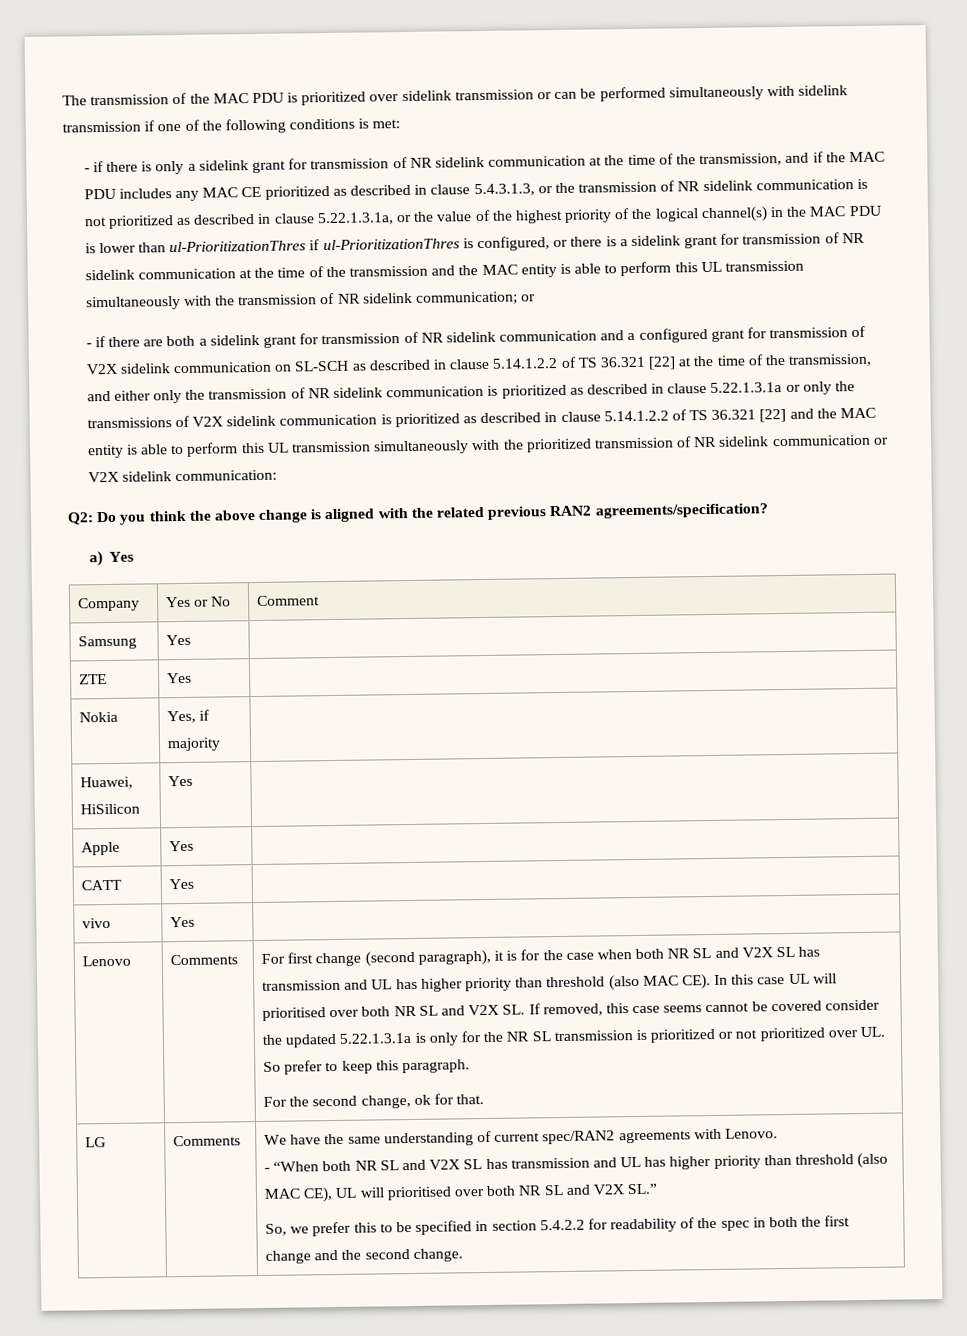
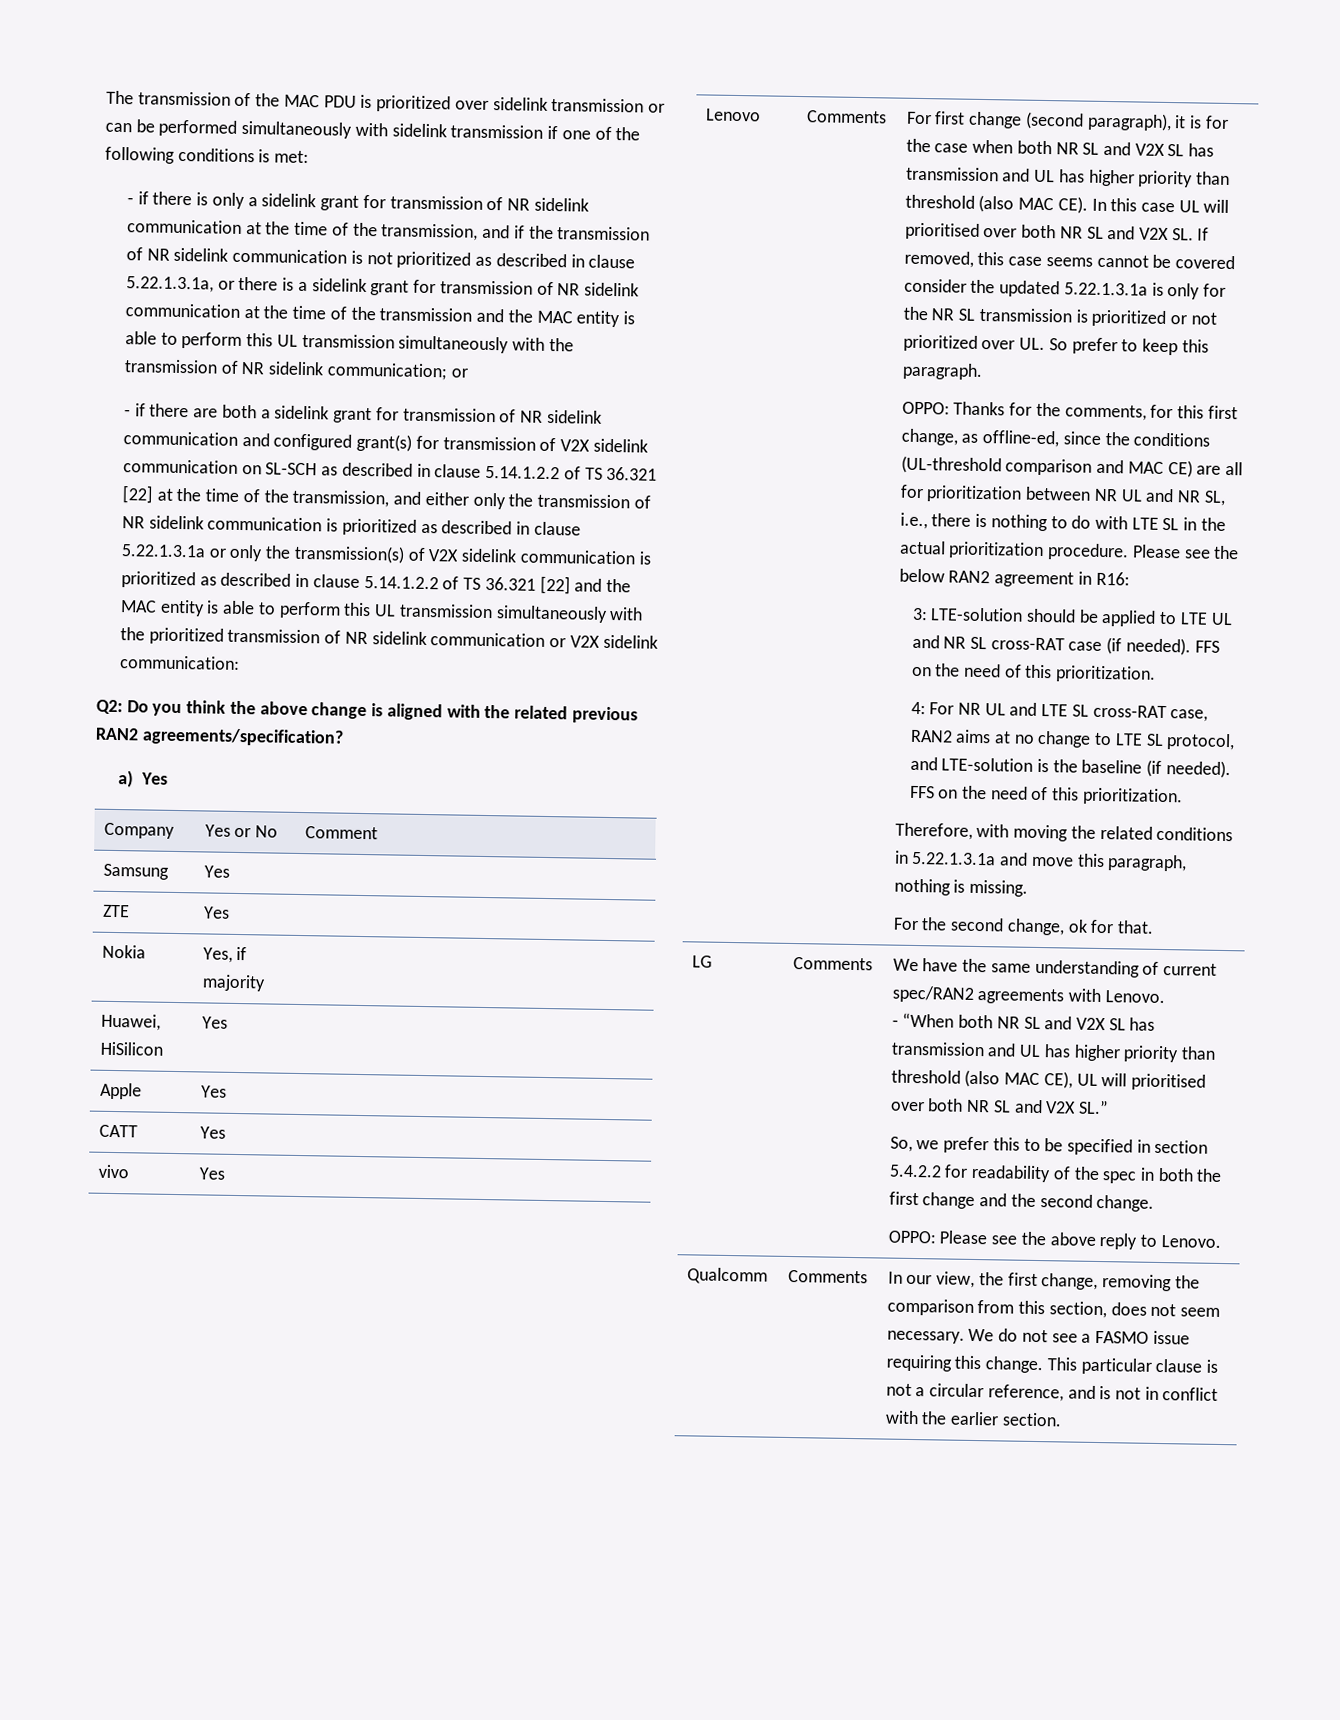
[848,151,885,163] [83,182,575,202] MAC PDU includes any MAC CE prioritized as described in clause 5.4.3.1.3, or the -> (554, 232) none
[413,205,882,224] [84,236,569,254] the value of the highest priority of the logical channel(s) in the MAC PDU is lower than ul-PrioritizationThres if ul-PrioritizationThres is configured, or -> (235, 285) none
[627,327,745,343] a configured grant -> [273,433,413,452] configured grant(s)
[86,417,172,429] transmissions -> [293,544,405,564] transmission(s)
(470, 1066) none -> [901,401,1238,421] [900,428,1211,448] [900,455,1244,478] [899,484,1226,506] [899,512,1226,532] [899,540,1240,561] [898,568,1130,588] [911,607,1233,627] [911,634,1220,656] [911,663,1157,683] [910,701,1209,722] [909,729,1236,751] [909,756,1231,779] [909,785,1183,806] [894,822,1234,842] [893,850,1188,872] [893,878,1029,897] // OPPO: Thanks for the comments, for this first change, as offline-ed, since the conditions (UL-threshold comparison and MAC CE) are all for prioritization between NR UL and NR SL, i.e., there is nothing to do with LTE SL in the actual prioritization procedure. Please see the below RAN2 agreement in R16: // 3: LTE-solution should be applied to LTE UL and NR SL cross-RAT case (if needed). FFS on the need of this prioritization. // 4: For NR UL and LTE SL cross-RAT case, RAN2 aims at no change to LTE SL protocol, and LTE-solution is the baseline (if needed). FFS on the need of this prioritization. // Therefore, with moving the related conditions in 5.22.1.3.1a and move this paragraph, nothing is missing.
(463, 1255) none -> [887,1230,1221,1250] [686,1267,768,1285] [787,1269,868,1284] [887,1271,1200,1292] [886,1298,1221,1319] [886,1328,1190,1345] [885,1354,1219,1375] [885,1383,1219,1402] [884,1410,1062,1427] // OPPO: Please see the above reply to Lenovo. // Qualcomm | Comments | In our view, the first change, removing the comparison from this section, does not seem necessary. We do not see a FASMO issue requiring this change. This particular clause is not a circular reference, and is not in conflict with the earlier section.

